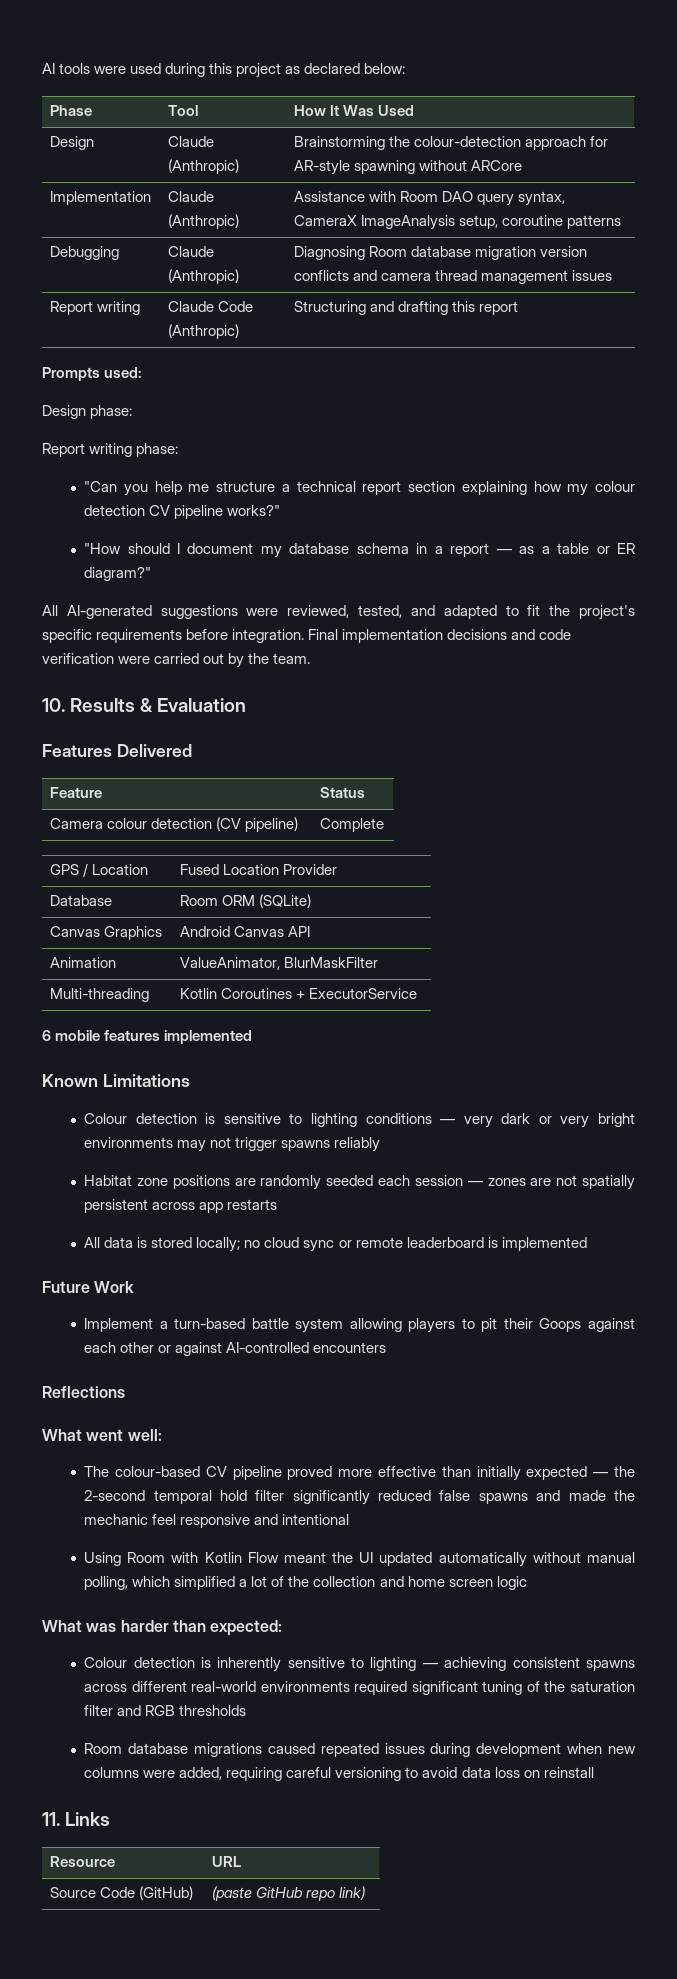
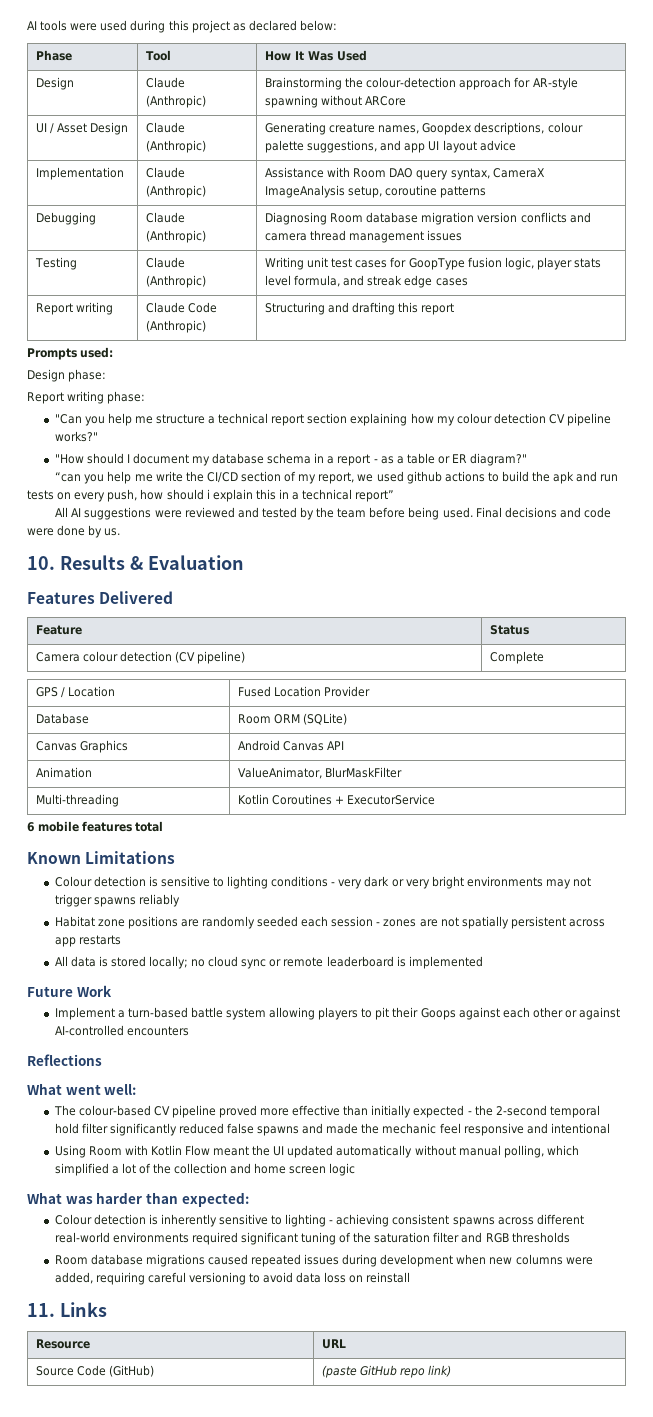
(523, 165) none -> [36,122,129,135] [146,122,186,133] [146,140,207,153] [265,122,583,135] [265,140,516,153] // UI / Asset Design | Claude (Anthropic) | Generating creature names, Goopdex descriptions, colour palette suggestions, and app UI layout advice
(613, 275) none -> [35,257,78,270] [146,257,186,268] [146,275,207,288] [265,257,601,270] [265,275,468,288] // Testing | Claude (Anthropic) | Writing unit test cases for GoopType fusion logic, player stats level formula, and streak edge cases
[496,549,512,554] — -> [373,459,378,463] -
[42,605,152,619] // All AI-generated -> [55,471,619,484] [27,489,395,502] [55,507,82,517] // “can you help me write the CI/CD section of my report, we used github actions to build the apk and run tests on every push, how should i explain this in a technical report” // All AI
[287,605,635,620] [42,629,572,643] [42,653,311,668] reviewed, tested, and adapted to fit the project's specific requirements before integration. Final implementation decisions and code verification were carried out by the team. -> [184,507,611,520] [27,525,121,538] reviewed and tested by the team before being used. Final decisions and code were done by us.
[164,1030,253,1044] implemented -> [135,821,164,832] total
[440,1119,456,1124] — -> [331,882,336,886] -
[467,1181,483,1186] — -> [376,922,381,926] -
[593,1472,609,1477] — -> [467,1111,472,1115] -
[422,1663,438,1668] — -> [329,1220,334,1224] -

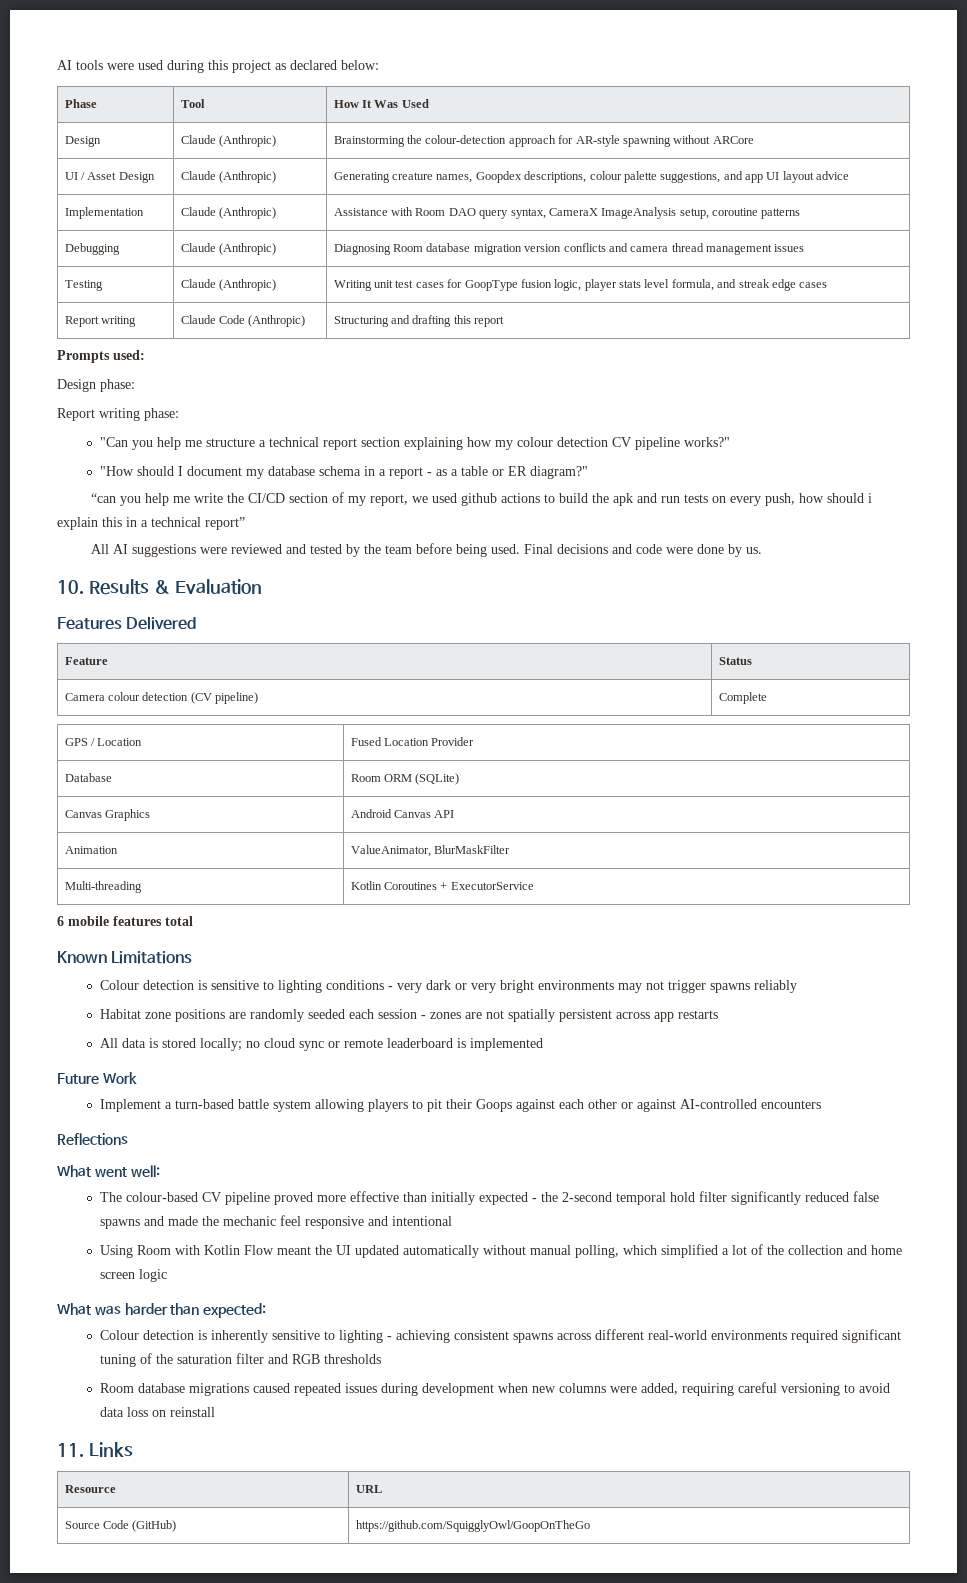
[322,1365,452,1378] (paste GitHub repo link) -> [355,1520,590,1532] https://github.com/SquigglyOwl/GoopOnTheGo

